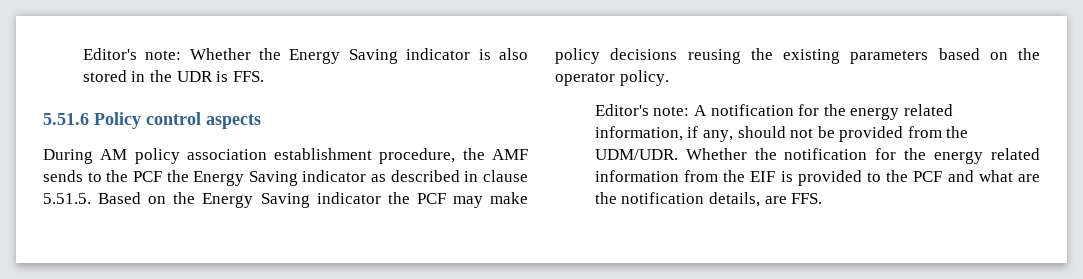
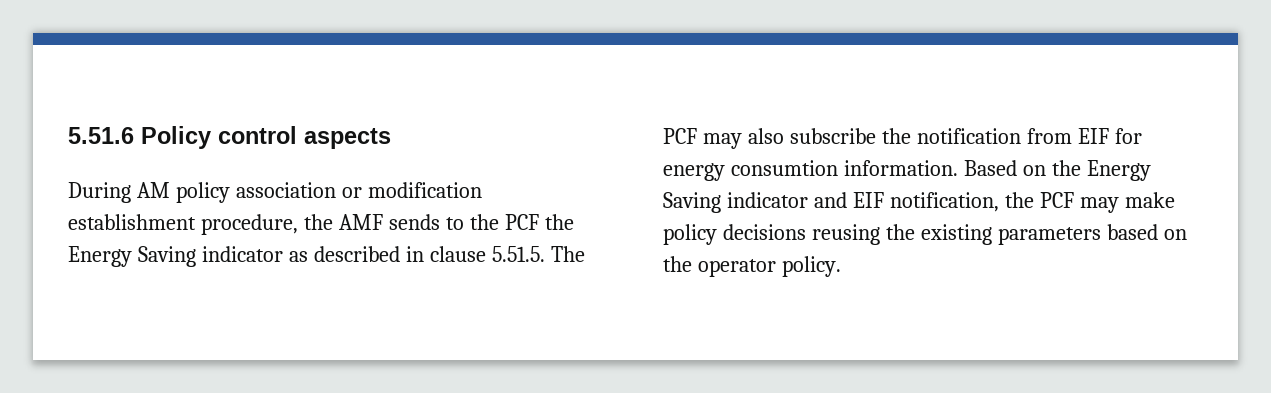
[82,48,528,64] [82,70,264,82] Editor's note: Whether the Energy Saving indicator is also stored in the UDR is FFS. // -> (68, 135) none
(267, 154) none -> [341,182,482,198] or modification
(91, 198) none -> [550,246,585,262] [663,128,1142,149] [663,160,958,181] The PCF may also subscribe the notification from EIF for energy consumtion information.
(381, 198) none -> [813,192,999,212] and EIF notification,
[594,104,953,120] [594,126,969,142] [594,148,1040,164] [594,170,1040,186] [594,192,823,207] // Editor's note: A notification for the energy related information, if any, should not be provided from the UDM/UDR. Whether the notification for the energy related information from the EIF is provided to the PCF and what are the notification details, are FFS. -> (841, 266) none

